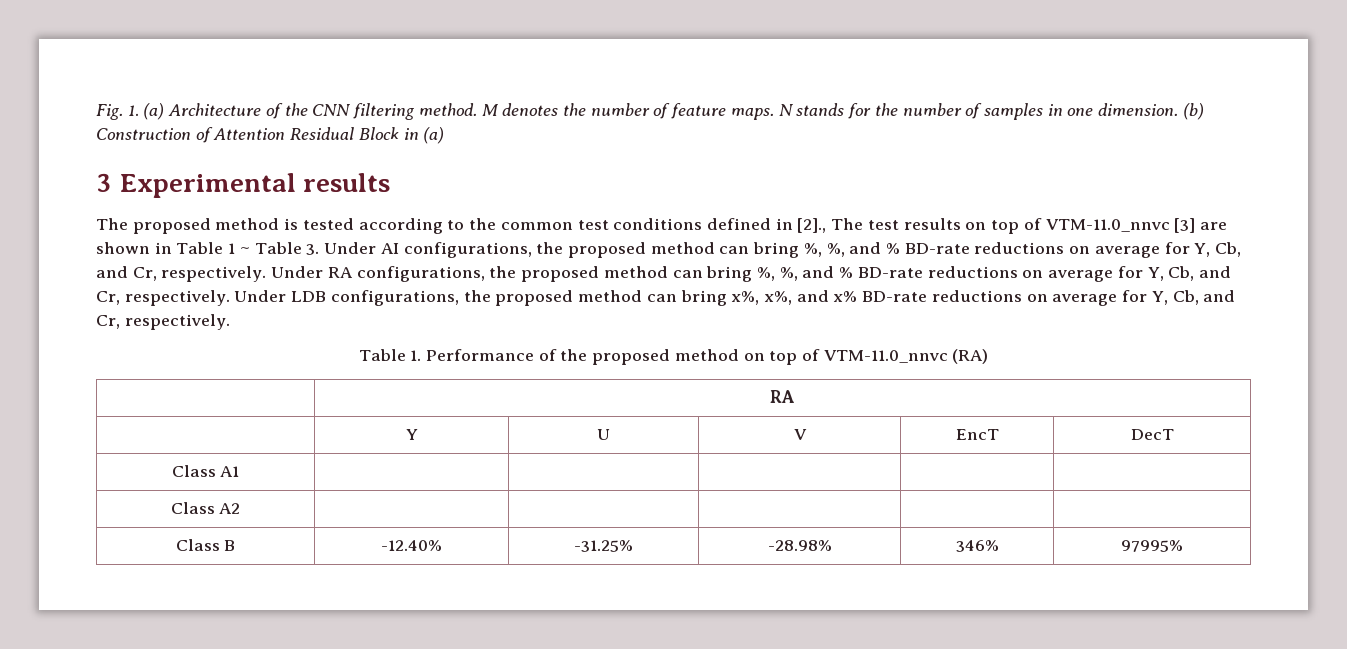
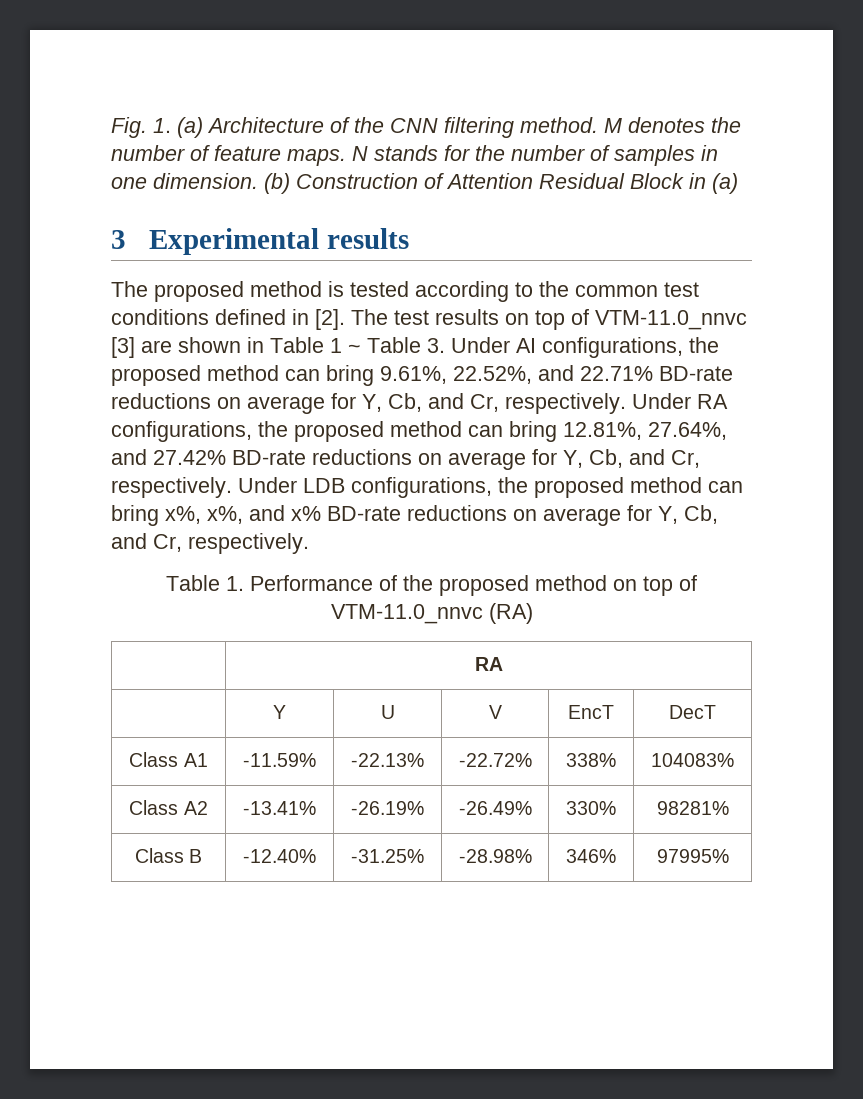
[797,218,827,233] [2]., -> [315,309,345,330] [2].
[803,242,901,257] %, %, and % -> [380,365,653,384] 9.61%, 22.52%, and 22.71%
[756,266,854,281] %, %, and % -> [563,422,727,440] [111,449,226,465] 12.81%, 27.64%, and 27.42%
[170,502,241,514] | | | | // Class A2 | | | | | -> [243,753,316,767] [351,753,424,767] [458,753,532,767] [566,753,616,767] [651,753,734,767] [129,800,208,815] [243,801,316,815] [351,801,424,815] [458,801,532,815] [566,801,616,815] [656,801,729,815] -11.59% | -22.13% | -22.72% | 338% | 104083% // Class A2 | -13.41% | -26.19% | -26.49% | 330% | 98281%

